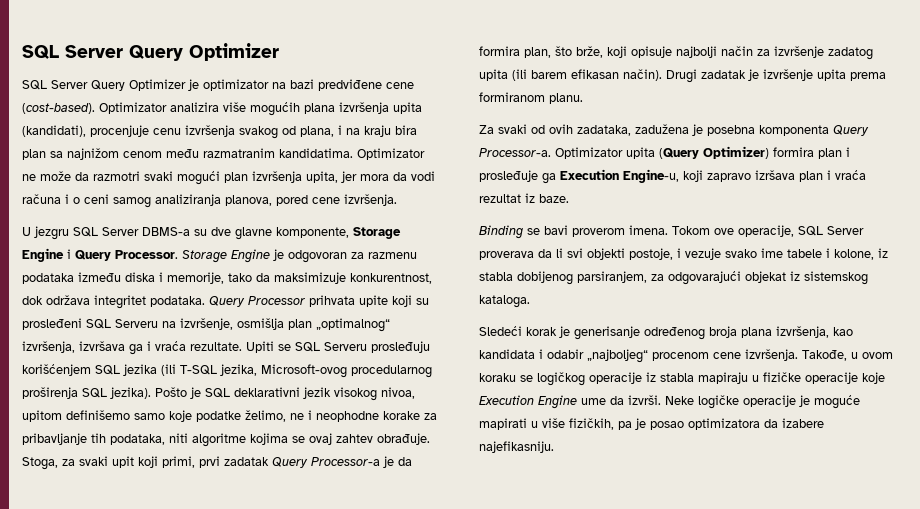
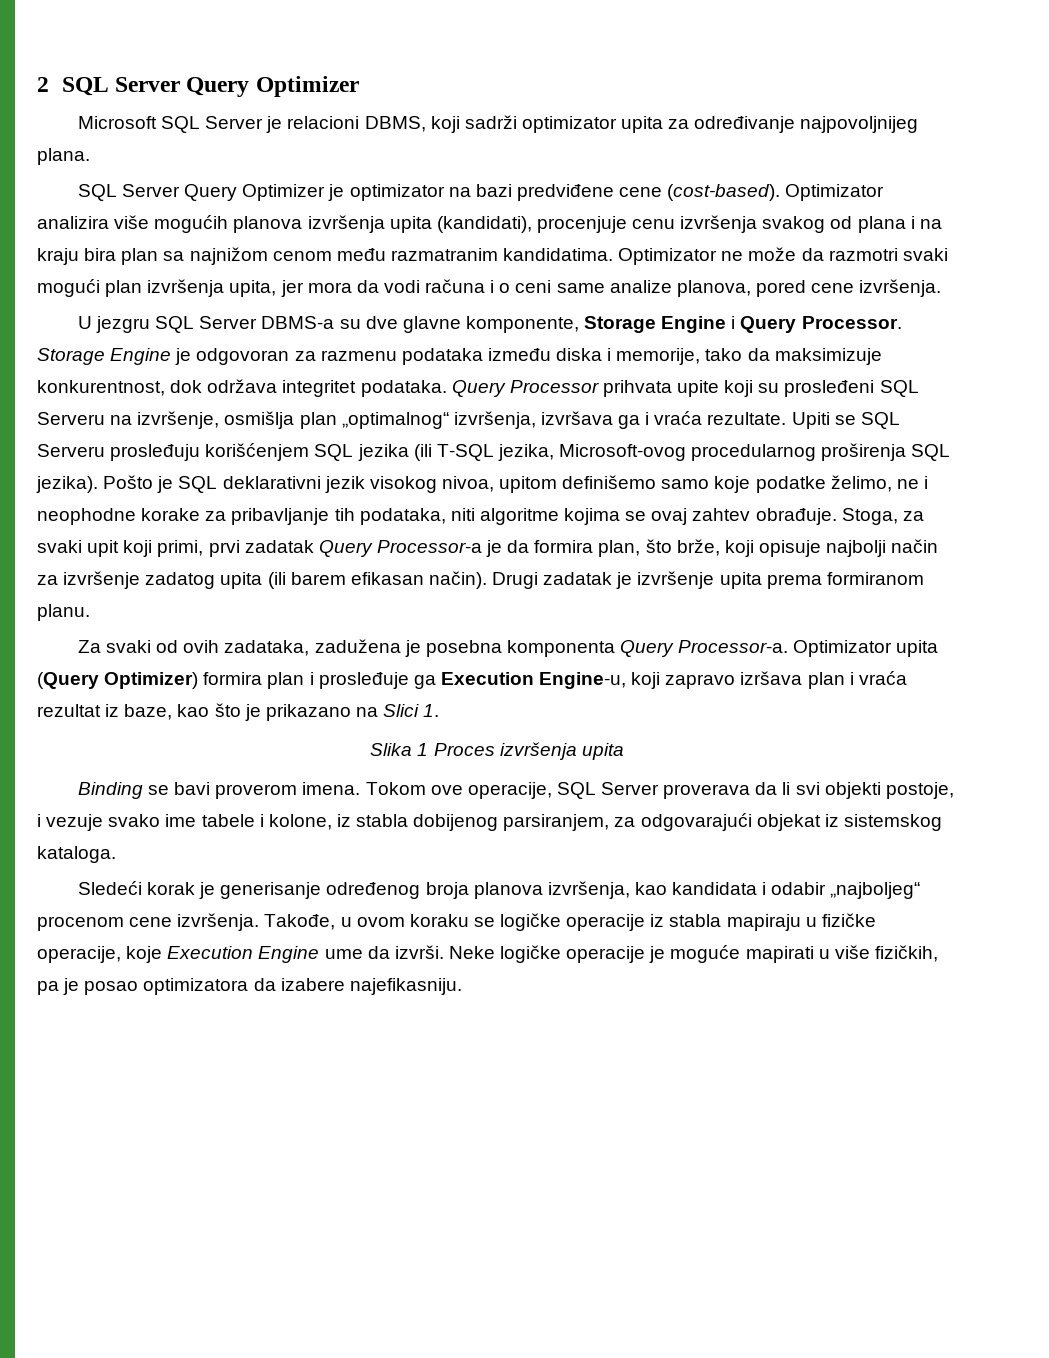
[22,43,279,61] SQL Server Query Optimizer -> [37,76,359,97] [77,115,919,133] [37,148,90,165] 2 SQL Server Query Optimizer // Microsoft SQL Server je relacioni DBMS, koji sadrži optimizator upita za određivanje najpovoljnijeg plana.
[304,103,335,114] plana -> [233,216,303,233] planova
[300,126,334,137] plana, -> [857,216,906,233] plana
[113,194,221,208] samog analiziranja -> [556,280,672,293] same analize
[539,194,569,203] baze. -> [124,703,440,721] [370,742,624,760] baze, kao što je prikazano na Slici 1. // Slika 1 Proces izvršenja upita
[741,327,772,338] plana -> [473,882,543,899] planova
[537,372,585,386] logičkog -> [500,913,562,931] logičke
[805,372,858,384] operacije -> [37,946,121,963] operacije,

